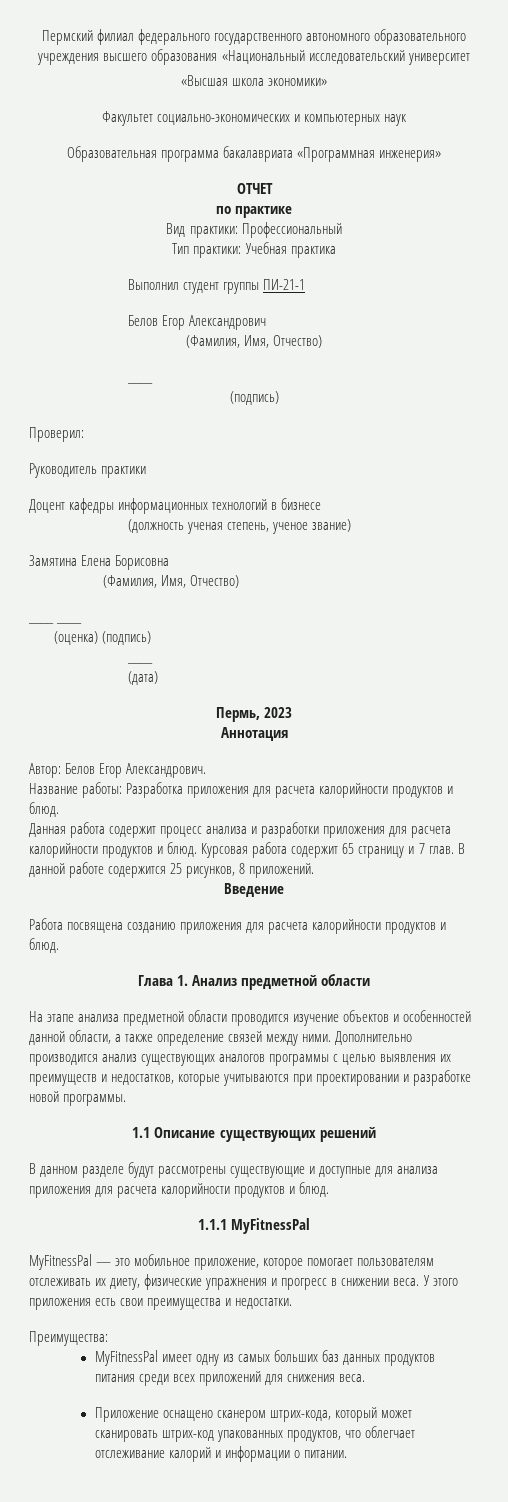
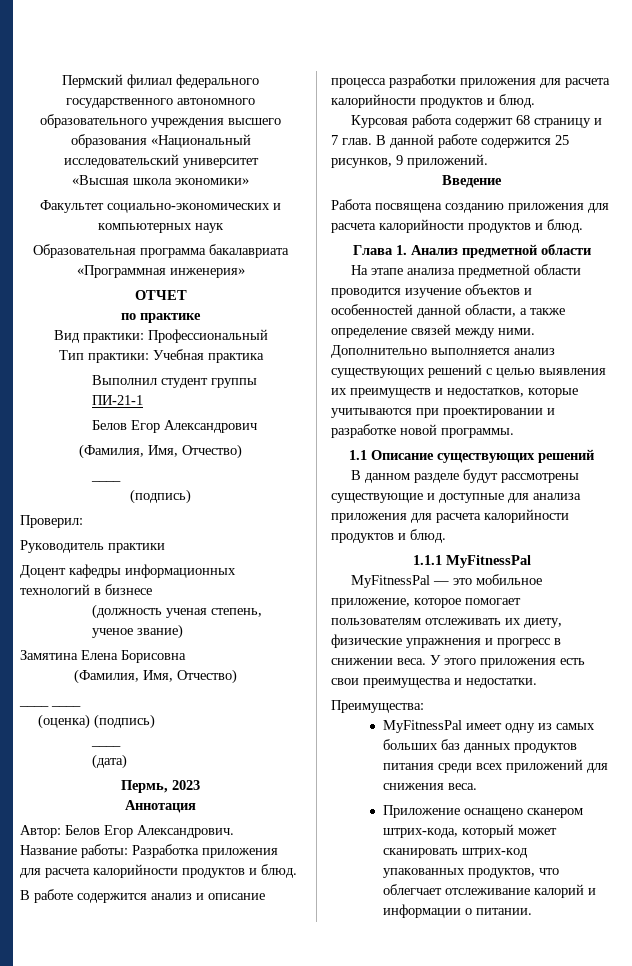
[29,822,258,838] Данная работа содержит процесс анализа и -> [20,889,265,903] [331,78,386,88] В работе содержится анализ и описание процесса
(198, 849) none -> (535, 101) //
[342,843,355,854] 65 -> [515,115,530,125] 68
[239,863,246,874] 8 -> [396,155,403,165] 9
[29,1054,98,1066] производится -> [431,348,510,355] выполняется
[219,1054,330,1066] аналогов программы -> [428,364,482,378] решений

